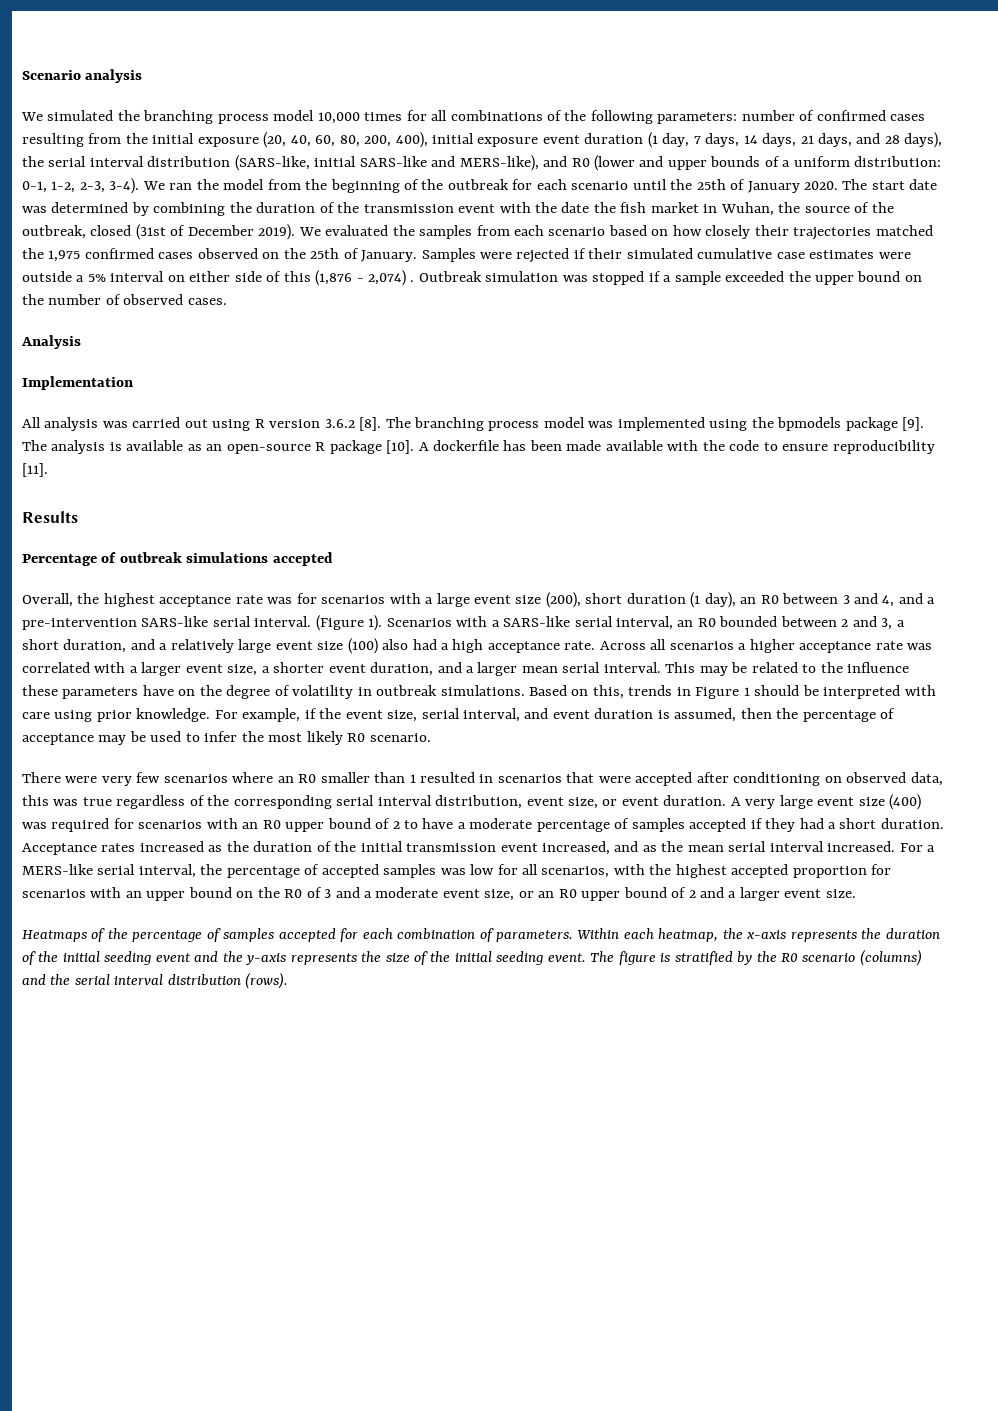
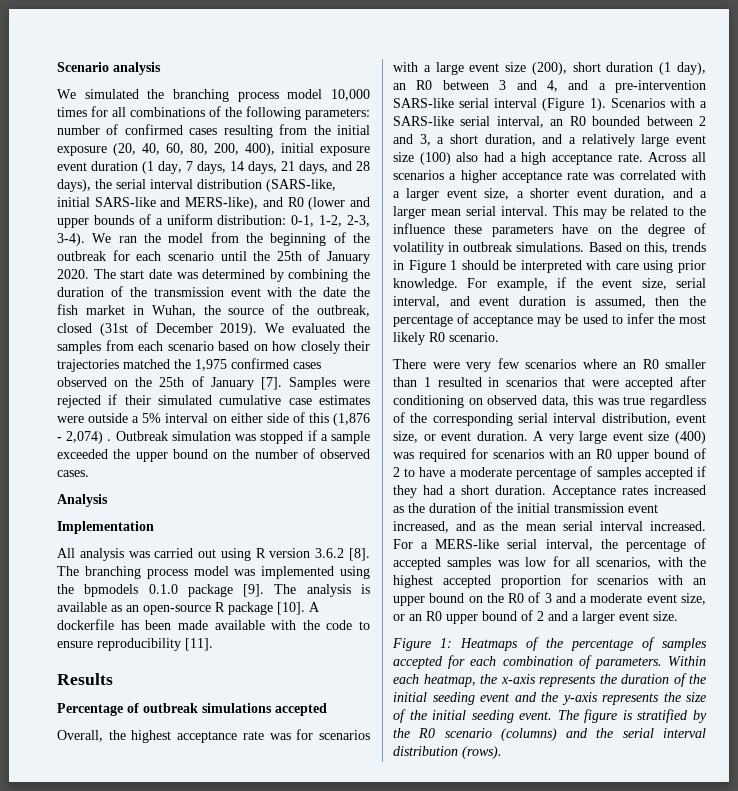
[361,250,418,262] January. -> [210,377,282,390] January [7].
(842, 424) none -> [148,584,178,594] 0.1.0
[254,616,312,627] interval. -> [494,98,538,108] interval
(856, 893) none -> [392,638,452,651] Figure 1:

